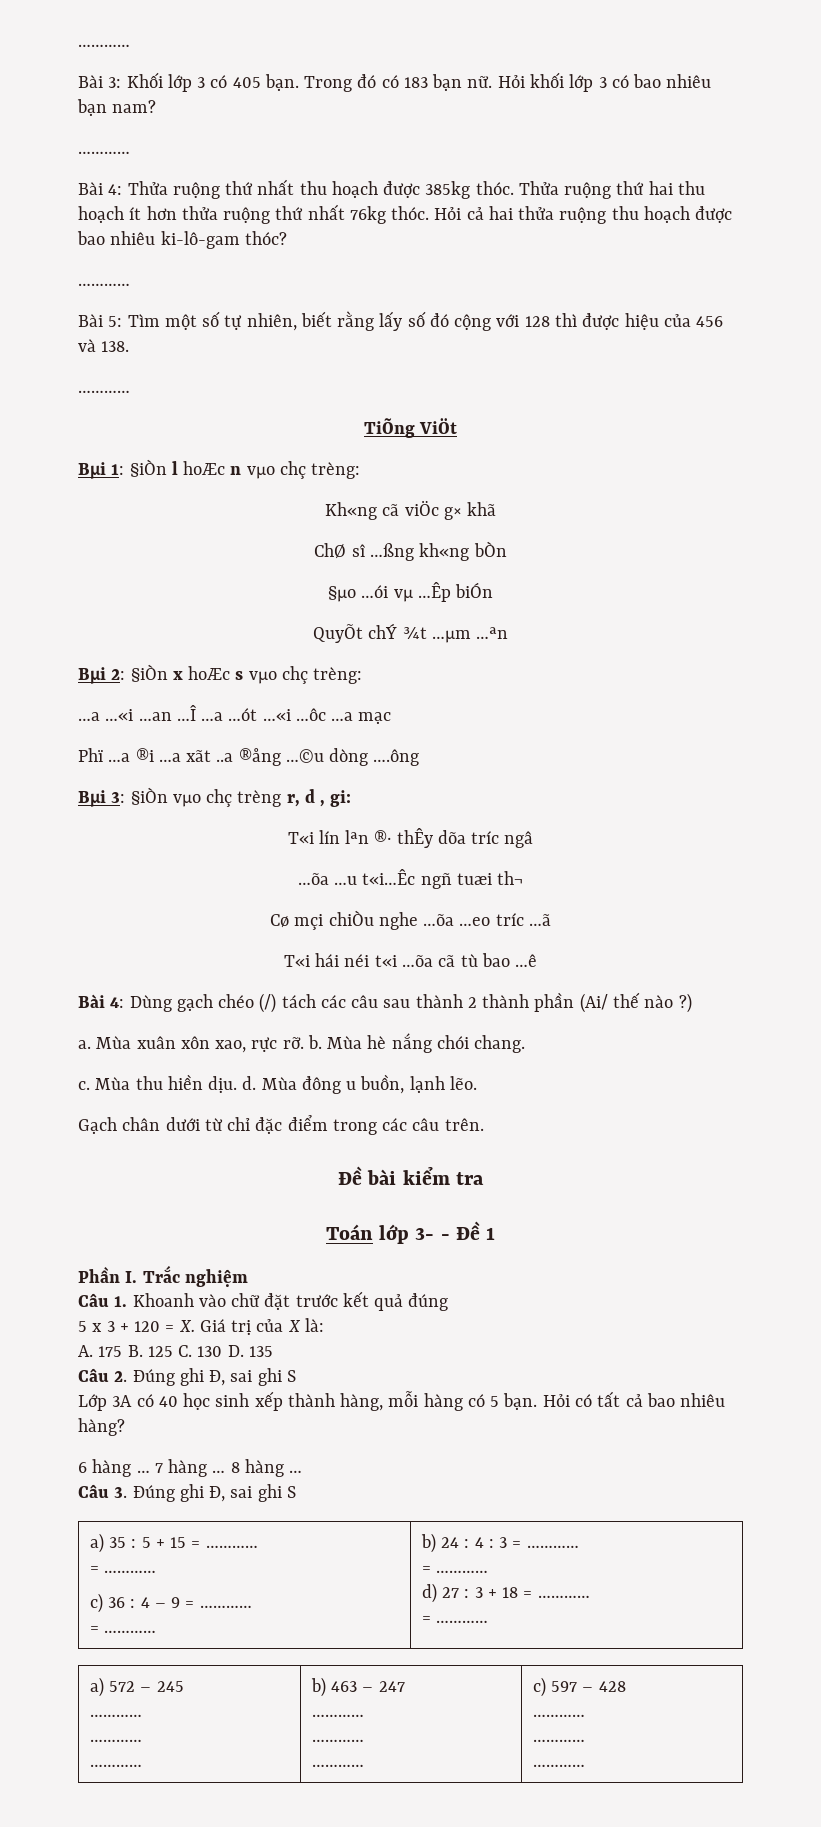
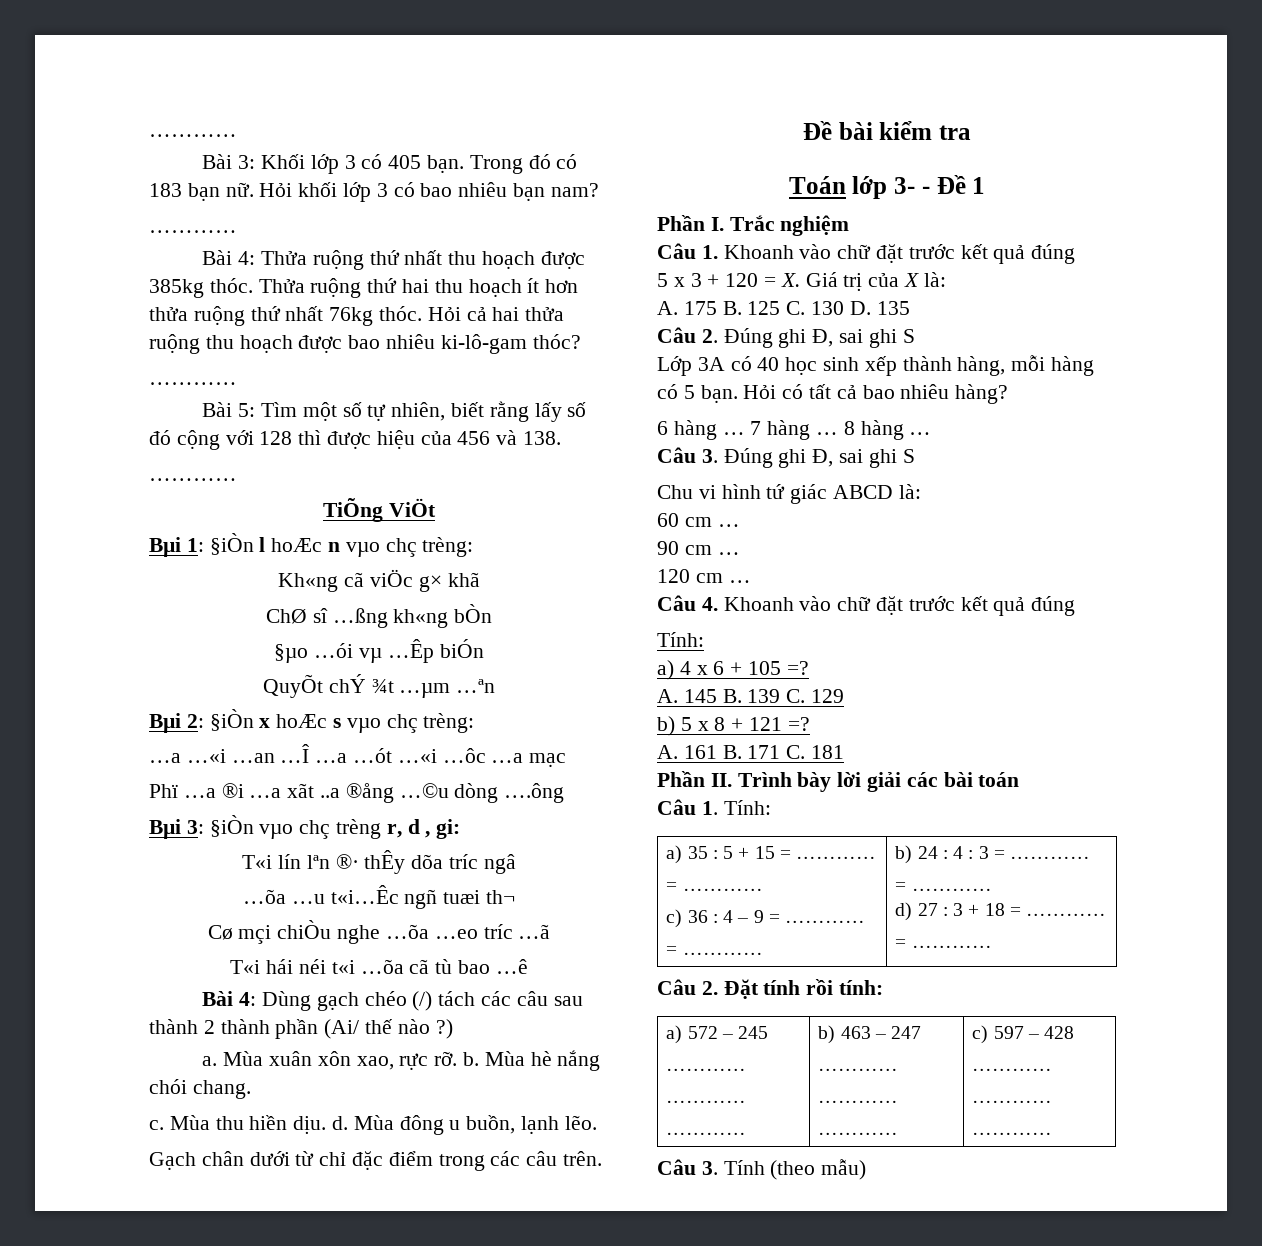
(296, 1492) none -> [657,484,921,504] [657,513,740,527] [657,541,740,555] [657,569,751,583] [657,595,1076,616] [657,632,704,647] [657,660,809,680] [657,689,845,703] [657,716,810,736] [657,745,845,759] [657,771,1020,792] [657,799,771,815] // Chu vi hình tứ giác ABCD là: // 60 cm … // 90 cm … // 120 cm … // Câu 4. Khoanh vào chữ đặt trước kết quả đúng // Tính: // a) 4 x 6 + 105 =? // A. 145 B. 139 C. 129 // b) 5 x 8 + 121 =? // A. 161 B. 171 C. 181 // Phần II. Trình bày lời giải các bài toán // Câu 1. Tính:
(489, 1621) none -> [657,979,884,999] // Câu 2. Đặt tính rồi tính:
(585, 1765) none -> [657,1159,867,1180] // Câu 3. Tính (theo mẫu)

